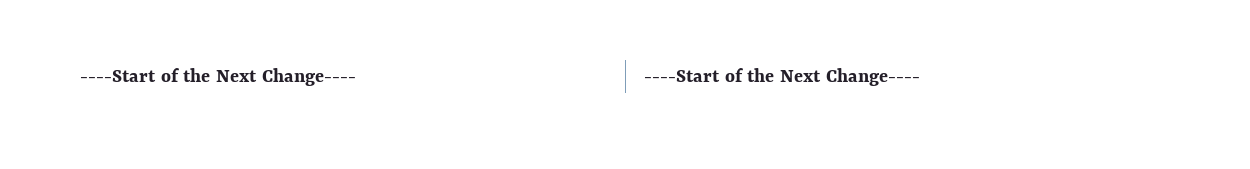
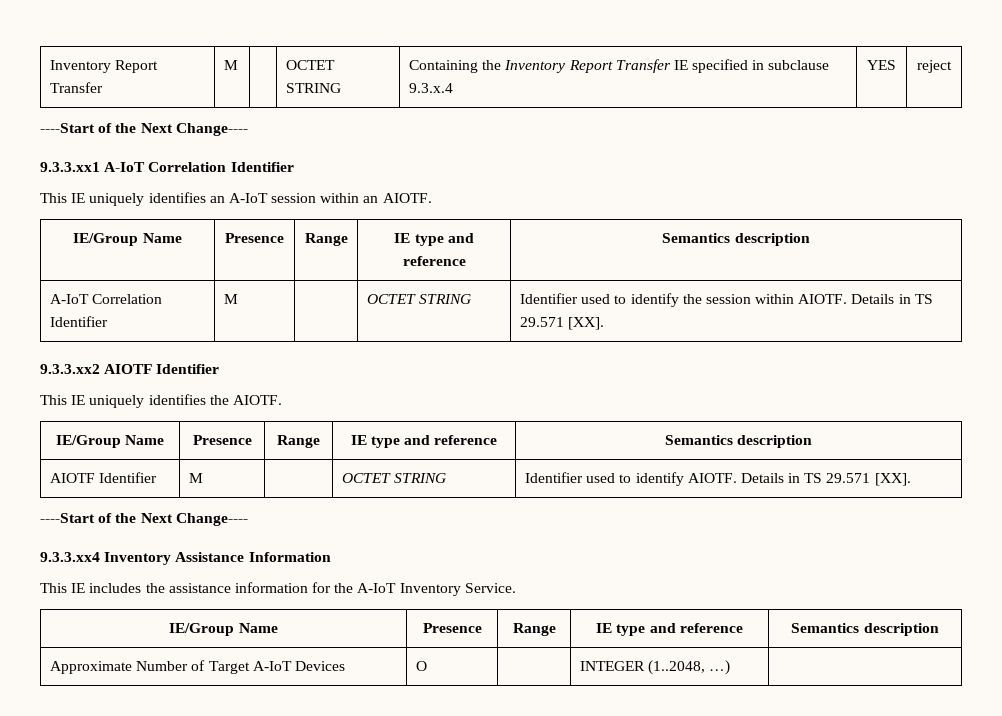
[80,68,356,86] [644,68,920,86] ----Start of the Next Change---- // ----Start of the Next Change---- -> [49,60,159,73] [49,82,103,93] [223,60,238,70] [285,60,335,70] [285,83,341,93] [408,59,830,73] [408,83,453,93] [867,60,896,70] [917,60,952,73] [40,123,248,136] [40,162,294,172] [40,192,432,206] [73,233,182,246] [225,233,284,243] [304,233,348,246] [394,233,474,246] [402,256,466,266] [662,233,810,246] [49,294,163,304] [49,316,108,327] [223,294,238,304] [366,294,472,304] [519,293,933,307] [519,317,605,330] [40,364,220,374] [40,394,282,408] [55,435,165,448] [192,435,252,445] [277,435,320,448] [350,435,498,448] [664,435,813,448] [49,472,158,483] [188,473,203,483] [341,473,447,483] [524,472,911,486] [40,513,248,526] [40,552,331,565] [40,582,516,596] [169,623,278,636] [422,623,482,633] [512,623,556,636] [596,623,743,636] [791,623,939,636] [49,660,345,674] [415,661,427,671] [579,660,731,675] Inventory Report Transfer | M | | OCTET STRING | Containing the Inventory Report Transfer IE specified in subclause 9.3.x.4 | YES | reject // ----Start of the Next Change---- // 9.3.3.xx1 A-IoT Correlation Identifier // This IE uniquely identifies an A-IoT session within an AIOTF. // IE/Group Name | Presence | Range | IE type and reference | Semantics description // A-IoT Correlation Identifier | M | | OCTET STRING | Identifier used to identify the session within AIOTF. Details in TS 29.571 [XX]. // 9.3.3.xx2 AIOTF Identifier // This IE uniquely identifies the AIOTF. // IE/Group Name | Presence | Range | IE type and reference | Semantics description // AIOTF Identifier | M | | OCTET STRING | Identifier used to identify AIOTF. Details in TS 29.571 [XX]. // ----Start of the Next Change---- // 9.3.3.xx4 Inventory Assistance Information // This IE includes the assistance information for the A-IoT Inventory Service. // IE/Group Name | Presence | Range | IE type and reference | Semantics description // Approximate Number of Target A-IoT Devices | O | | INTEGER (1..2048, …) |

